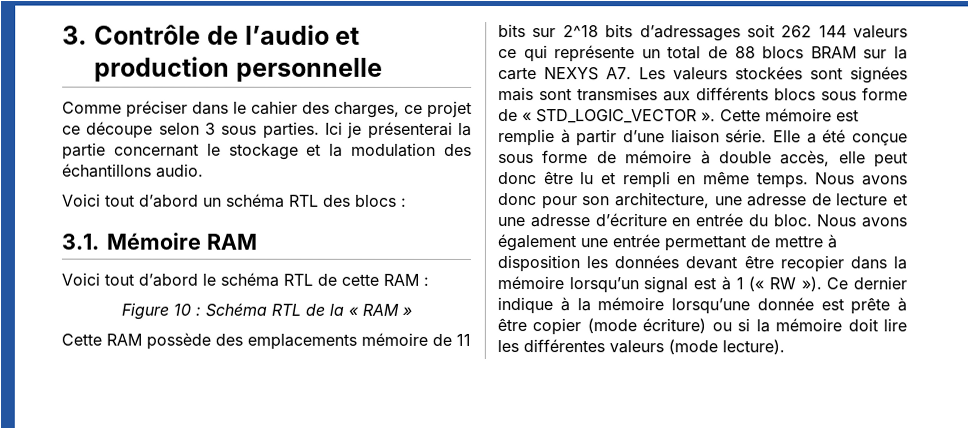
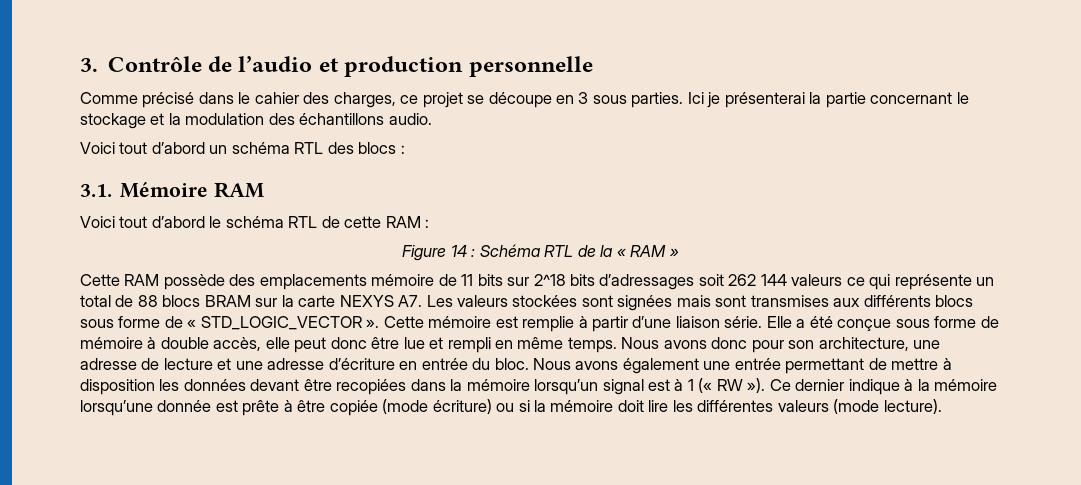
[126,100,188,118] préciser -> [142,92,195,108] précisé
[62,121,200,139] ce découpe selon -> [467,92,575,108] se découpe en
[172,303,191,316] 10 -> [450,245,467,257] 14
[580,172,595,185] lu -> [403,337,425,349] lue
[779,255,844,273] recopier -> [336,379,407,395] recopiées
[532,318,582,336] copier -> [329,400,378,416] copiée

